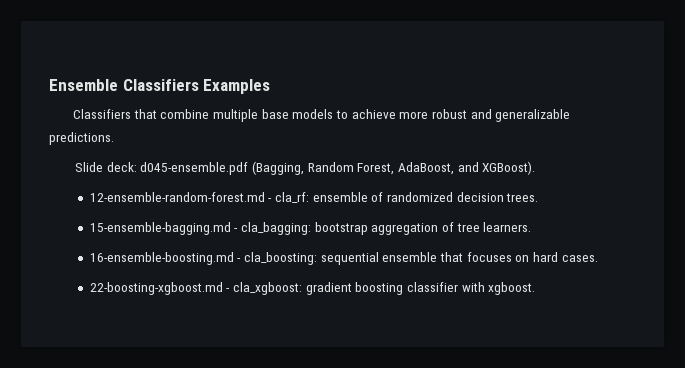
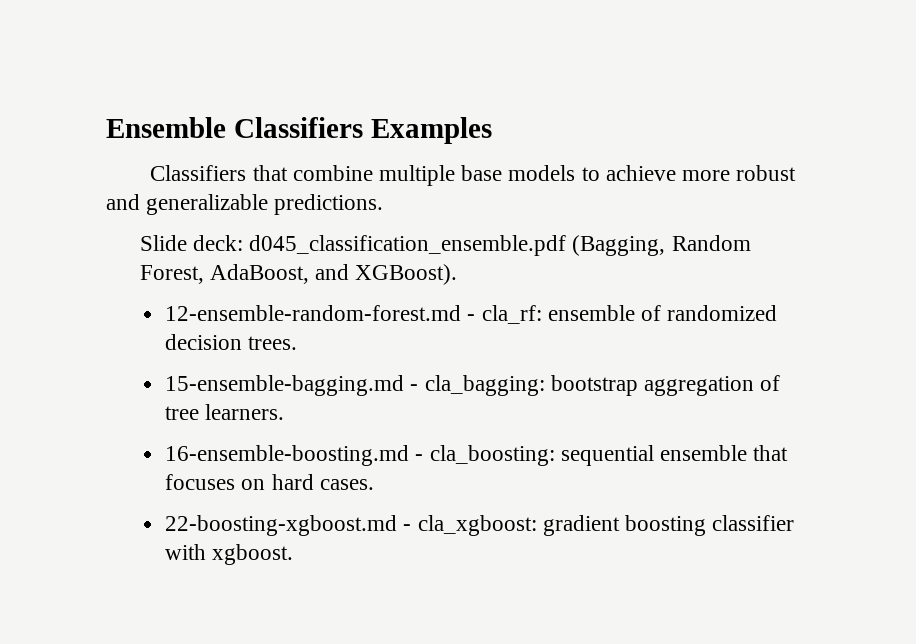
[140,162,249,175] d045-ensemble.pdf -> [249,235,567,256] d045_classification_ensemble.pdf

